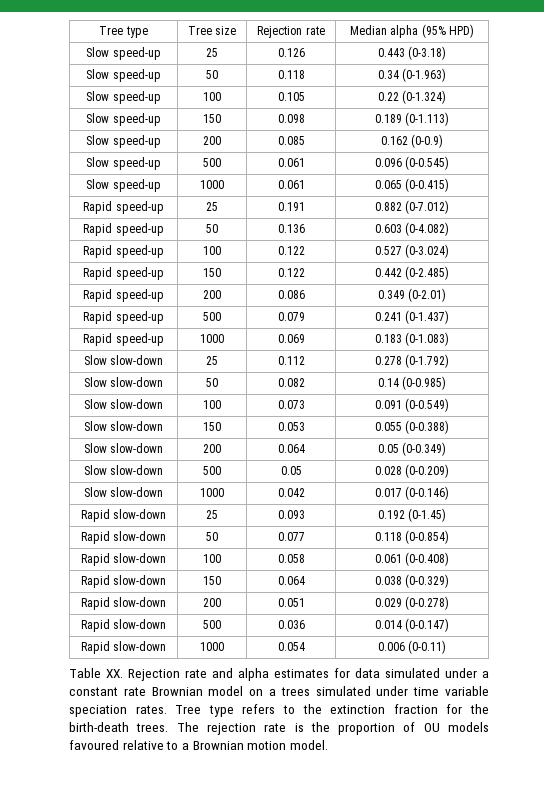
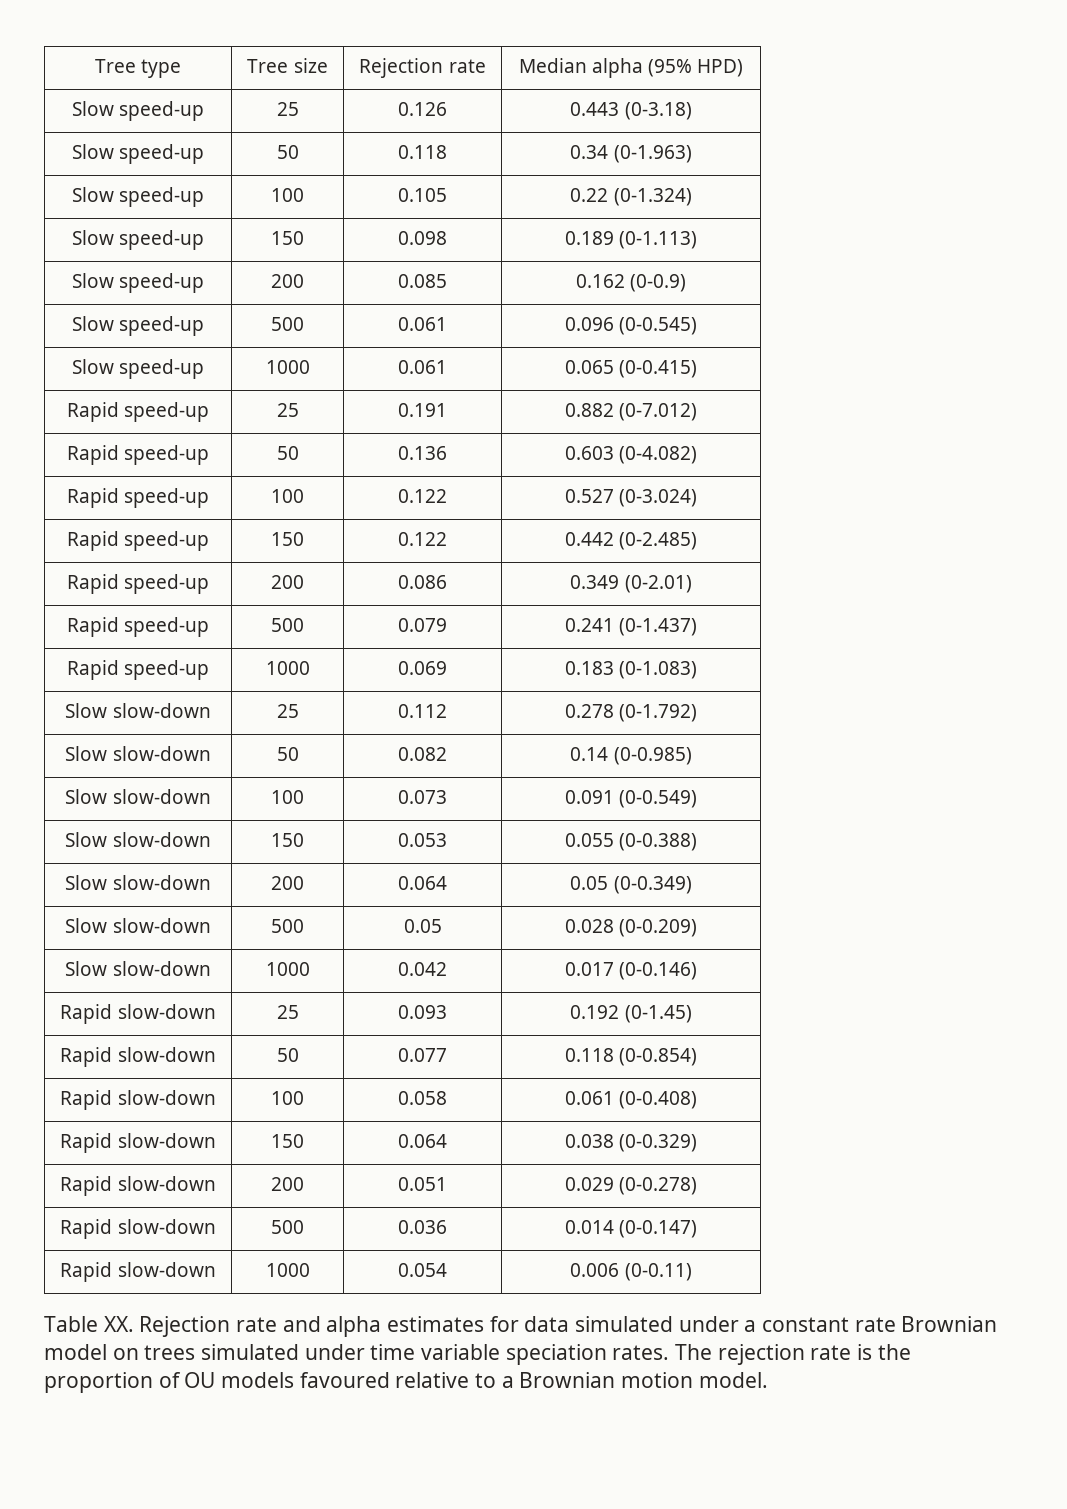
[269,689,277,696] a -> (139, 1354) none
[175,704,490,717] [69,722,169,732] Tree type refers to the extinction fraction for the birth-death trees. -> (670, 1352) none

